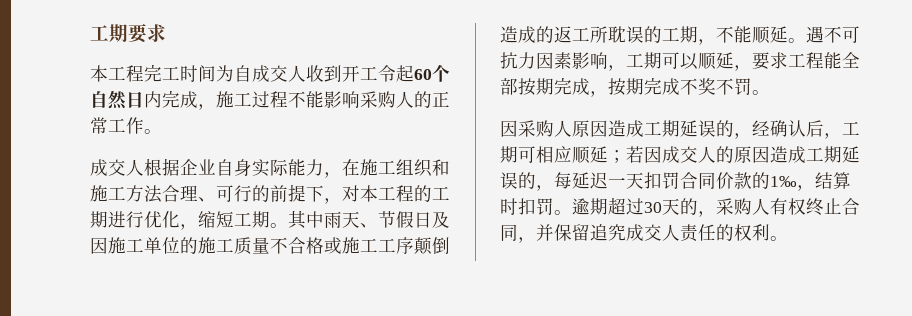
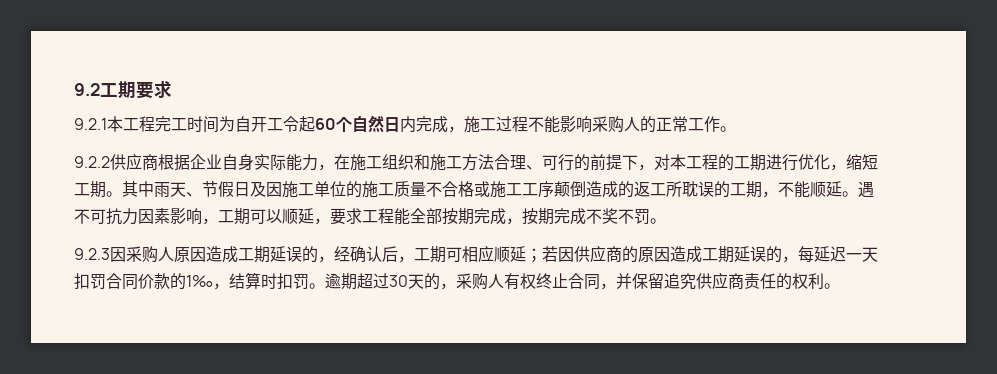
(90, 33) none -> [74,83,100,96] 9.2
(166, 33) none -> [74,118,107,130] 9.2.1
[252,65,342,82] 成交人收到 -> (251, 124) none
[90,159,144,176] 成交人 -> [74,153,158,170] 9.2.2供应商
(770, 92) none -> [74,248,110,260] 9.2.3
[662,146,716,163] 成交人 -> [574,245,622,262] 供应商
[626,224,680,241] 成交人 -> [696,272,744,289] 供应商

